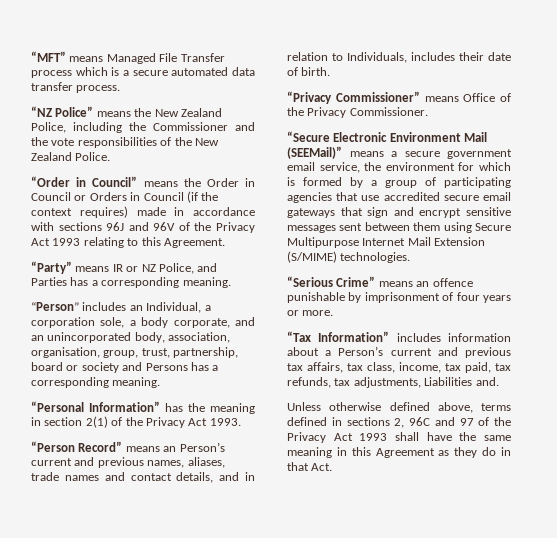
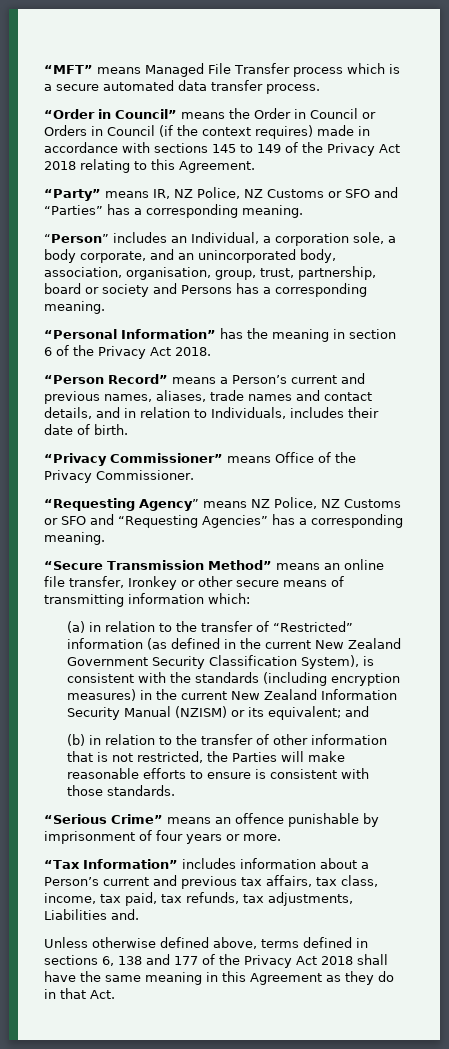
[31,106,222,117] [31,122,255,133] [31,137,219,148] [31,152,111,161] // “NZ Police” means the New Zealand Police, including the Commissioner and the vote responsibilities of the New Zealand Police. -> (320, 89) none
[106,222,256,233] [31,238,81,246] 96J and 96V of the Privacy Act 1993 -> [212,142,400,156] [44,161,76,170] 145 to 149 of the Privacy Act 2018
[112,263,218,274] [31,277,67,286] IR or NZ Police, and Parties -> [153,187,398,199] [44,205,103,215] IR, NZ Police, NZ Customs or SFO and “Parties”
[85,416,241,428] 2(1) of the Privacy Act 1993. -> [44,345,211,359] 6 of the Privacy Act 2018.
[163,446,177,452] an -> [220,377,228,384] a
[287,131,488,142] [287,146,512,159] [287,162,511,173] [287,177,511,188] [287,192,511,203] [287,207,511,218] [287,222,511,233] [287,237,486,248] [287,251,411,263] “Secure Electronic Environment Mail (SEEMail)” means a secure government email service, the environment for which is formed by a group of participating agencies that use accredited secure email gateways that sign and encrypt sensitive messages sent between them using Secure Multipurpose Internet Mail Extension (S/MIME) technologies. -> [44,497,401,511] [44,514,403,528] [44,532,105,545] [44,559,384,570] [44,576,344,590] [44,593,250,607] [67,621,354,633] [67,638,402,650] [67,655,375,669] [67,672,401,686] [67,689,398,701] [67,706,370,720] [67,734,388,746] [67,751,346,763] [67,768,370,779] [67,785,176,796] “Requesting Agency” means NZ Police, NZ Customs or SFO and “Requesting Agencies” has a corresponding meaning. // “Secure Transmission Method” means an online file transfer, Ironkey or other secure means of transmitting information which: // (a) in relation to the transfer of “Restricted” information (as defined in the current New Zealand Government Security Classification System), is consistent with the standards (including encryption measures) in the current New Zealand Information Security Manual (NZISM) or its equivalent; and // (b) in relation to the transfer of other information that is not restricted, the Parties will make reasonable efforts to ensure is consistent with those standards.
[394,417,511,428] [287,432,388,443] 2, 96C and 97 of the Privacy Act 1993 -> [102,954,353,968] 6, 138 and 177 of the Privacy Act 2018

